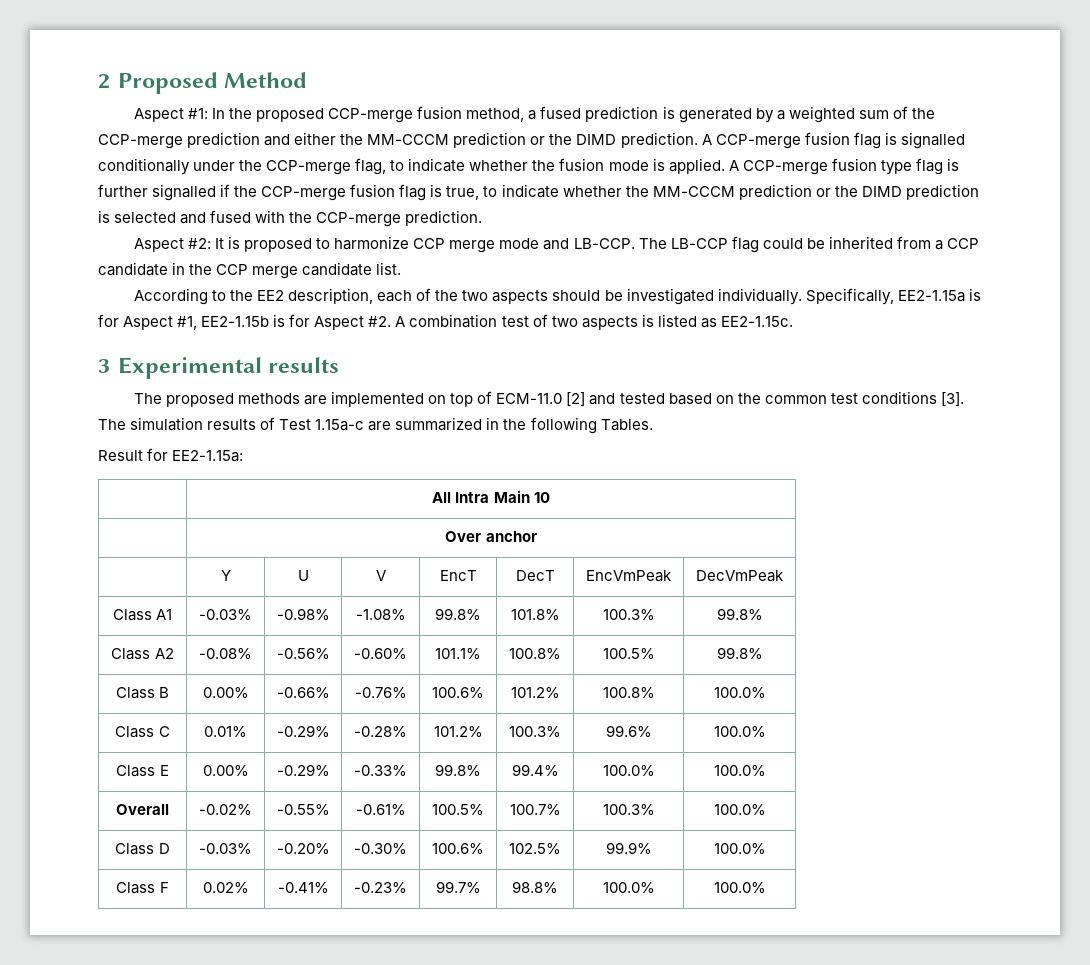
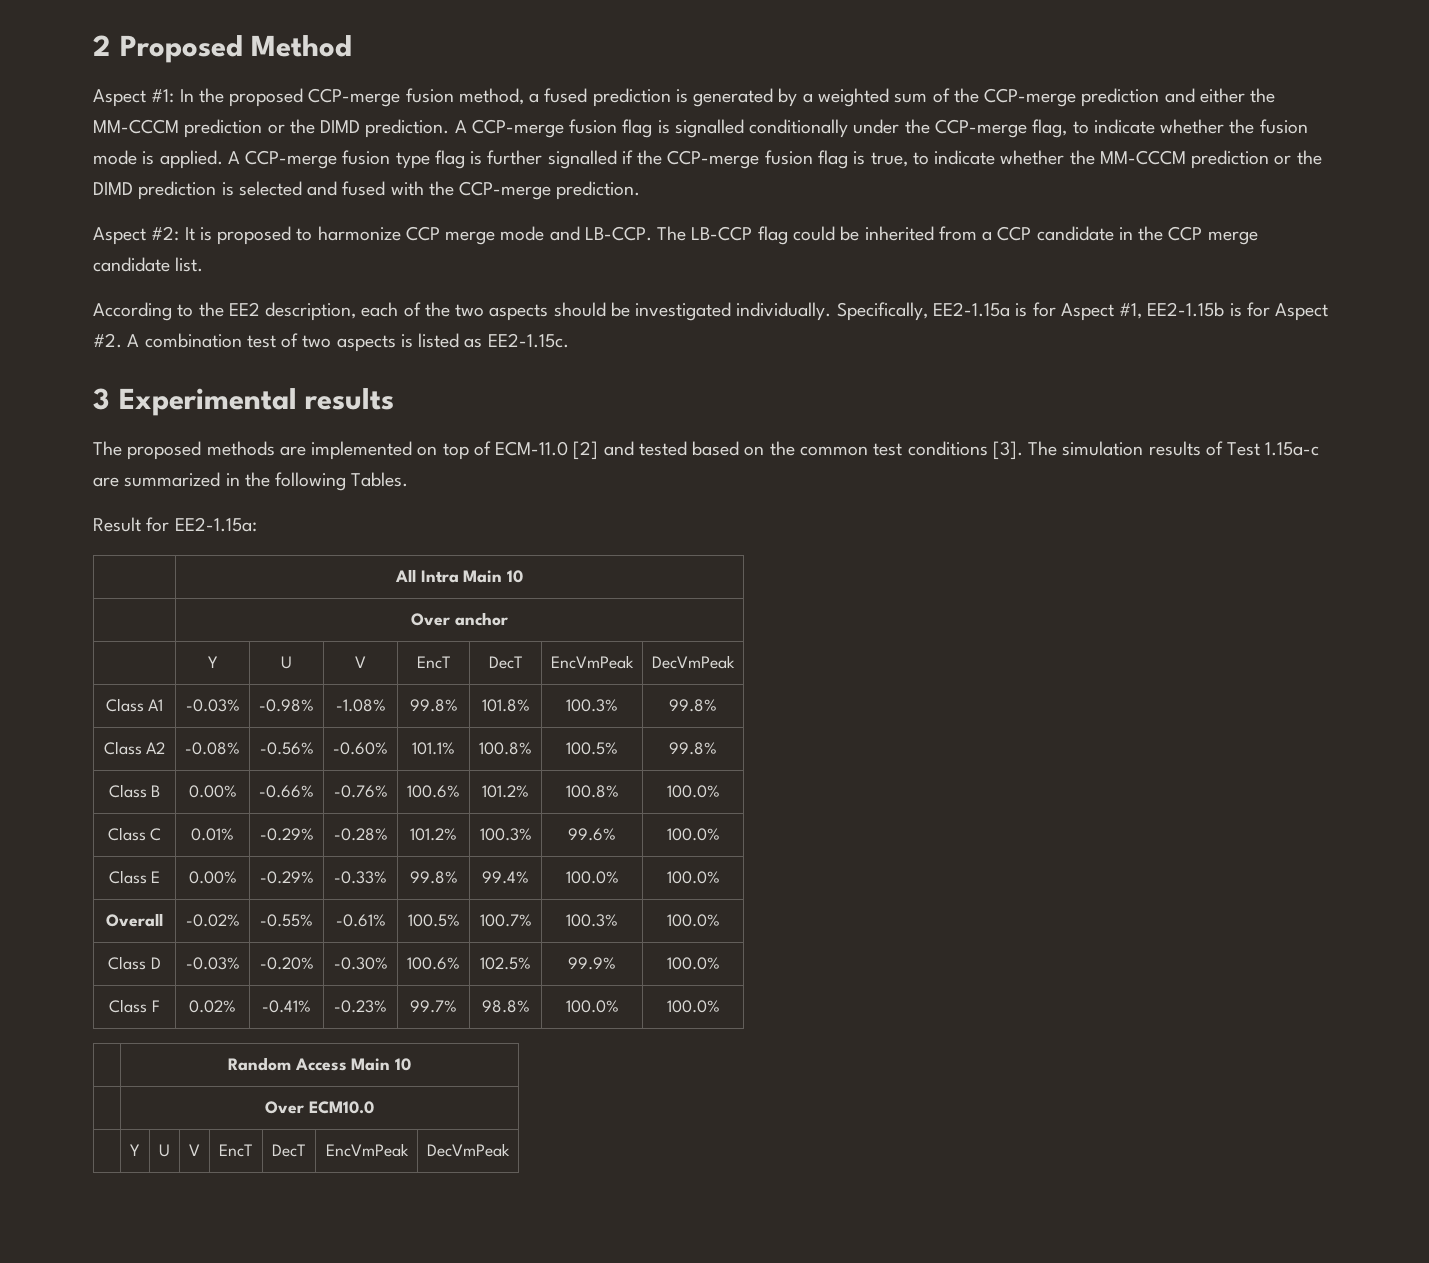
(766, 887) none -> [227,1057,412,1071] [265,1101,374,1114] [130,1144,140,1156] [159,1144,170,1157] [189,1144,200,1156] [219,1144,253,1157] [272,1144,306,1157] [325,1143,409,1157] [427,1143,510,1157] // | Random Access Main 10 // | Over ECM10.0 // | Y | U | V | EncT | DecT | EncVmPeak | DecVmPeak

